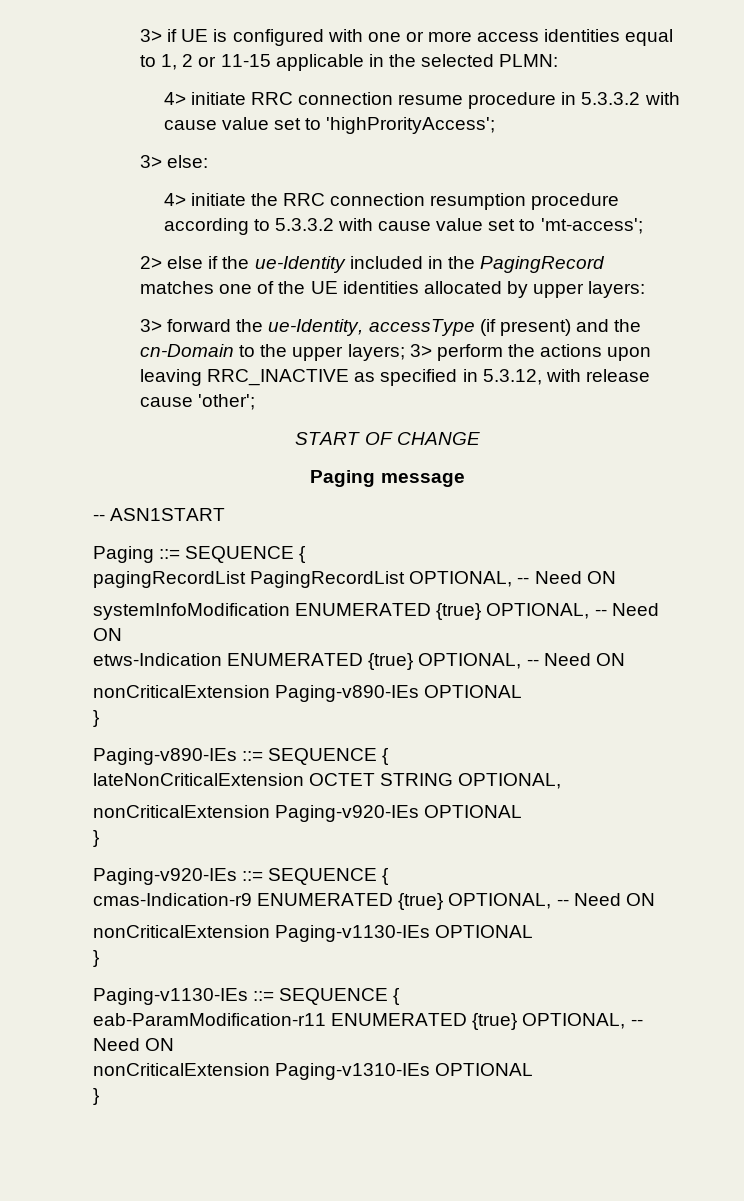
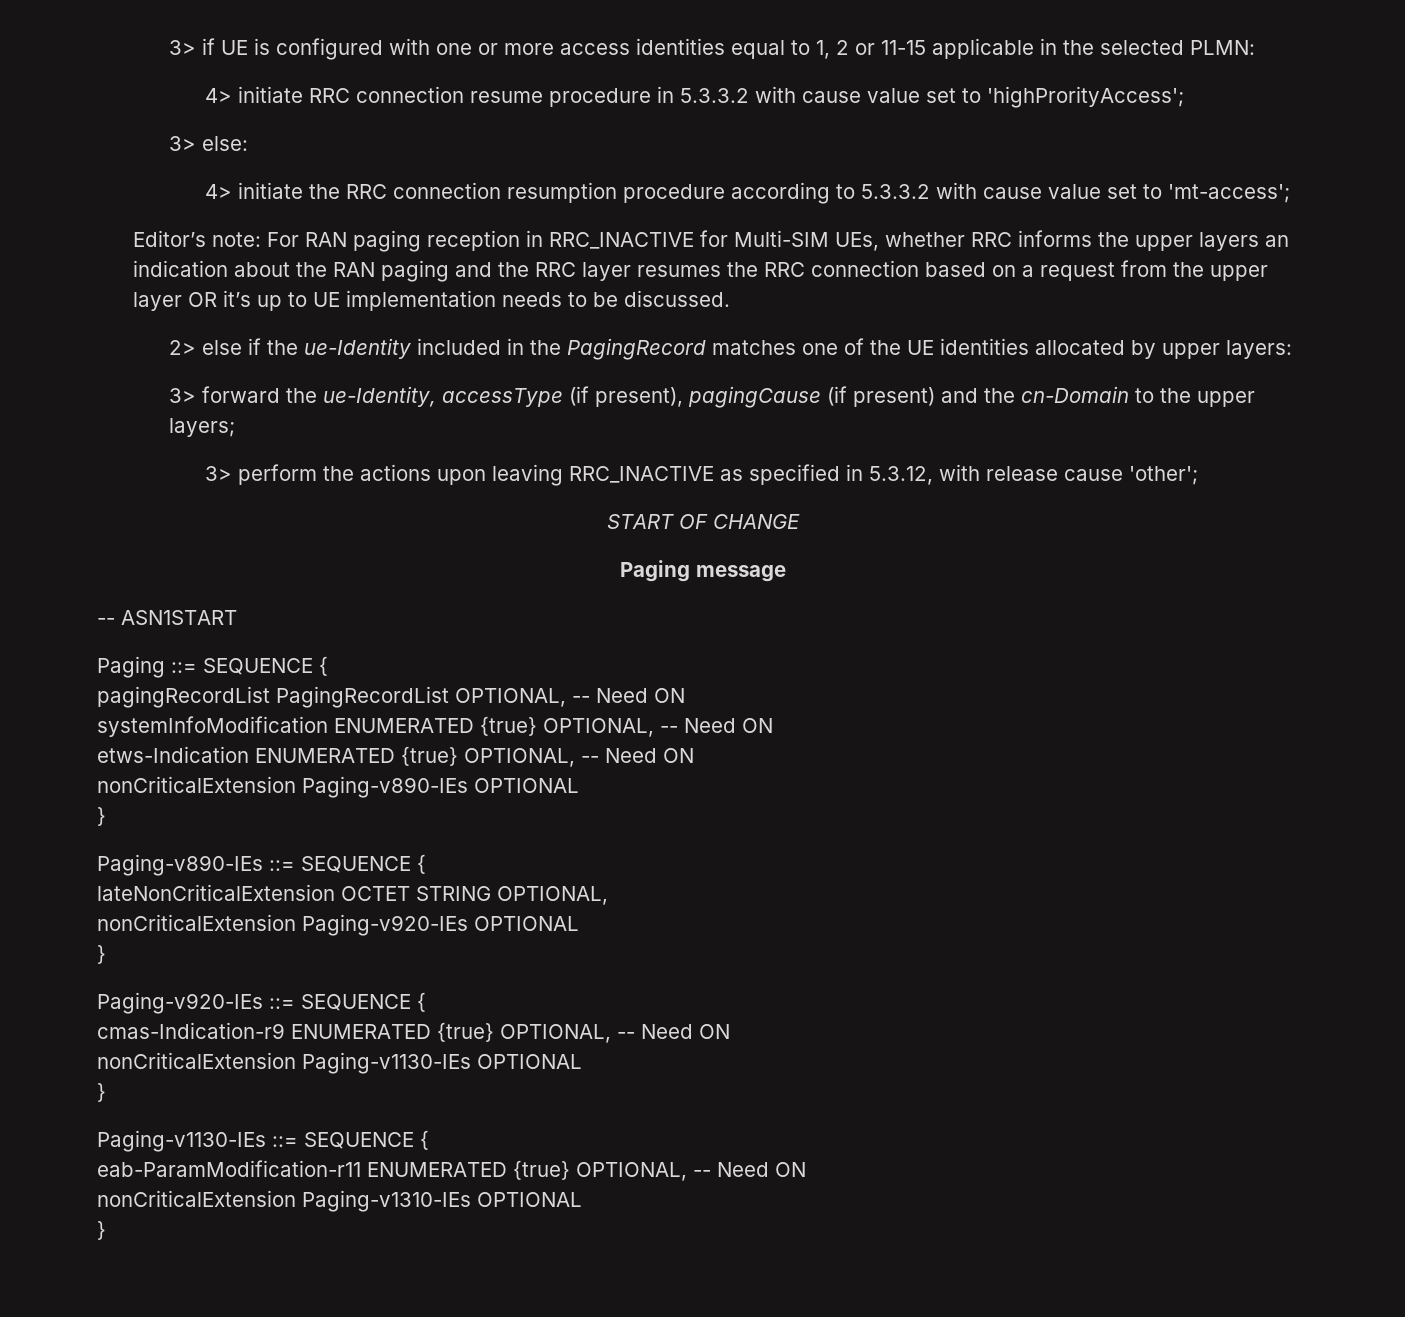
(643, 226) none -> [132,230,1289,252] [132,260,1268,282] [132,290,730,311] // Editor’s note: For RAN paging reception in RRC_INACTIVE for Multi-SIM UEs, whether RRC informs the upper layers an indication about the RAN paging and the RRC layer resumes the RRC connection based on a request from the upper layer OR it’s up to UE implementation needs to be discussed.
(496, 327) none -> [594,386,847,408] present), pagingCause (if
(405, 352) none -> (235, 427) //

